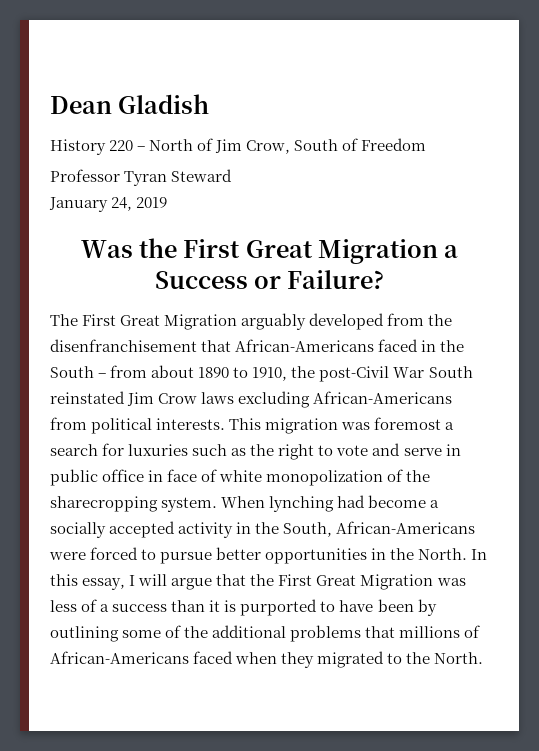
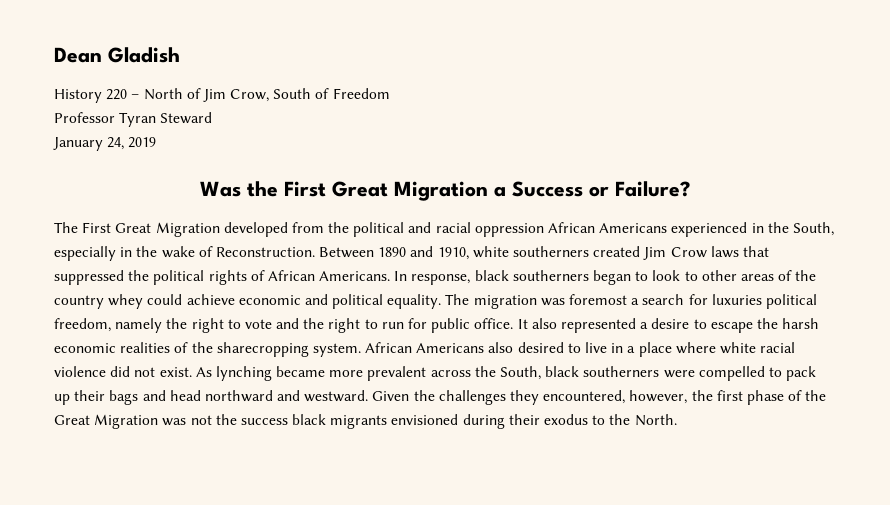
[241,313,307,330] arguably -> (220, 229) none
[50,339,465,352] [50,365,473,382] [50,391,453,408] [50,417,262,434] disenfranchisement that African-Americans faced in the South – from about 1890 to 1910, the post-Civil War South reinstated Jim Crow laws excluding African-Americans from political interests. This -> [353,222,834,237] [54,246,769,261] [54,270,817,285] [54,294,470,309] political and racial oppression African Americans experienced in the South, especially in the wake of Reconstruction. Between 1890 and 1910, white southerners created Jim Crow laws that suppressed the political rights of African Americans. In response, black southerners began to look to other areas of the country whey could achieve economic and political equality. The
[192,444,247,456] such as -> [765,294,817,309] [54,318,163,333] political freedom, namely
[403,444,461,456] [50,469,431,486] [50,495,440,512] [50,521,476,538] [49,547,488,564] [50,574,466,590] [50,599,437,616] [50,625,481,642] [50,651,385,668] serve in public office in face of white monopolization of the sharecropping system. When lynching had become a socially accepted activity in the South, African-Americans were forced to pursue better opportunities in the North. In this essay, I will argue that the First Great Migration was less of a success than it is purported to have been by outlining some of the additional problems that millions of African-Americans faced when they migrated -> [303,318,820,333] [54,342,796,357] [54,366,817,381] [54,390,827,405] [54,414,589,429] the right to run for public office. It also represented a desire to escape the harsh economic realities of the sharecropping system. African Americans also desired to live in a place where white racial violence did not exist. As lynching became more prevalent across the South, black southerners were compelled to pack up their bags and head northward and westward. Given the challenges they encountered, however, the first phase of the Great Migration was not the success black migrants envisioned during their exodus

